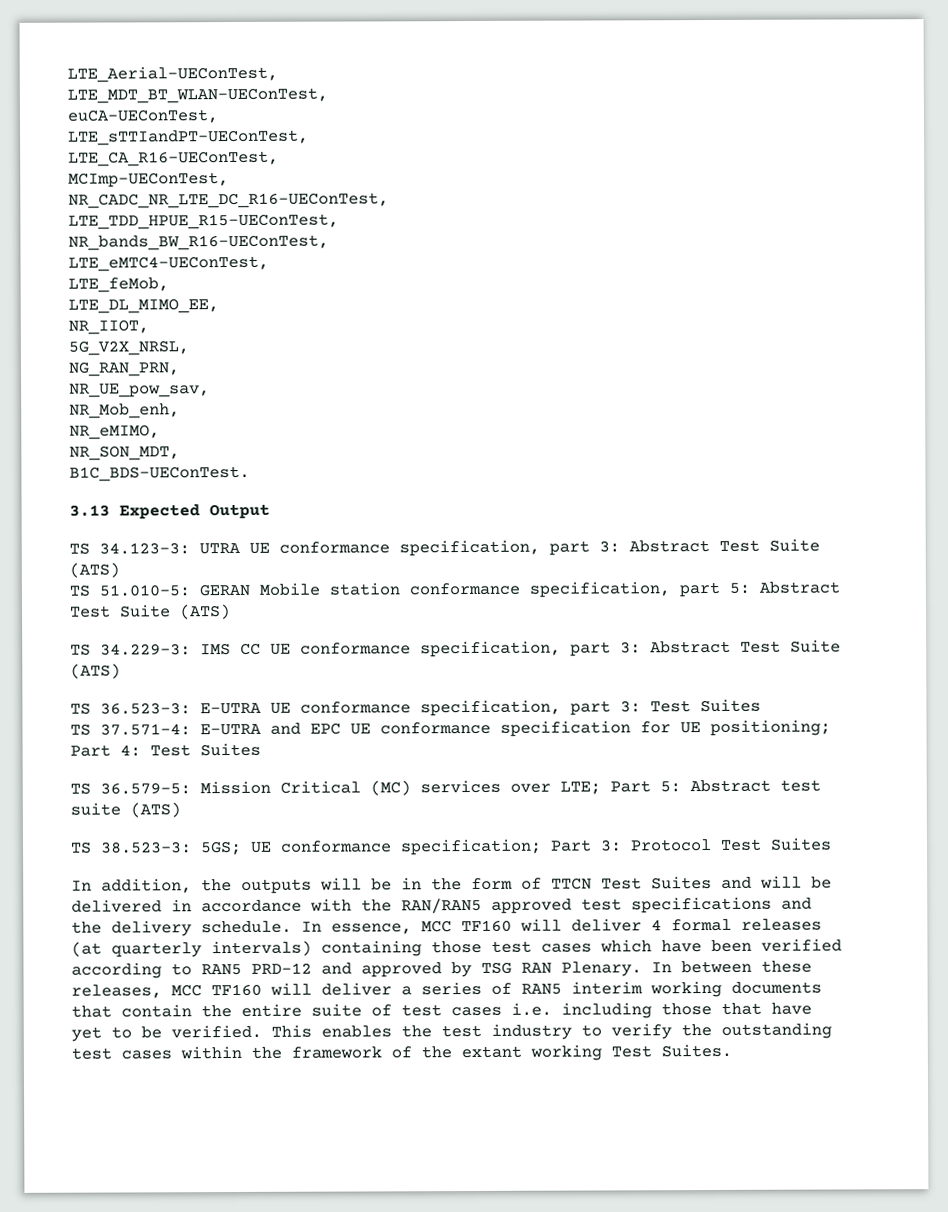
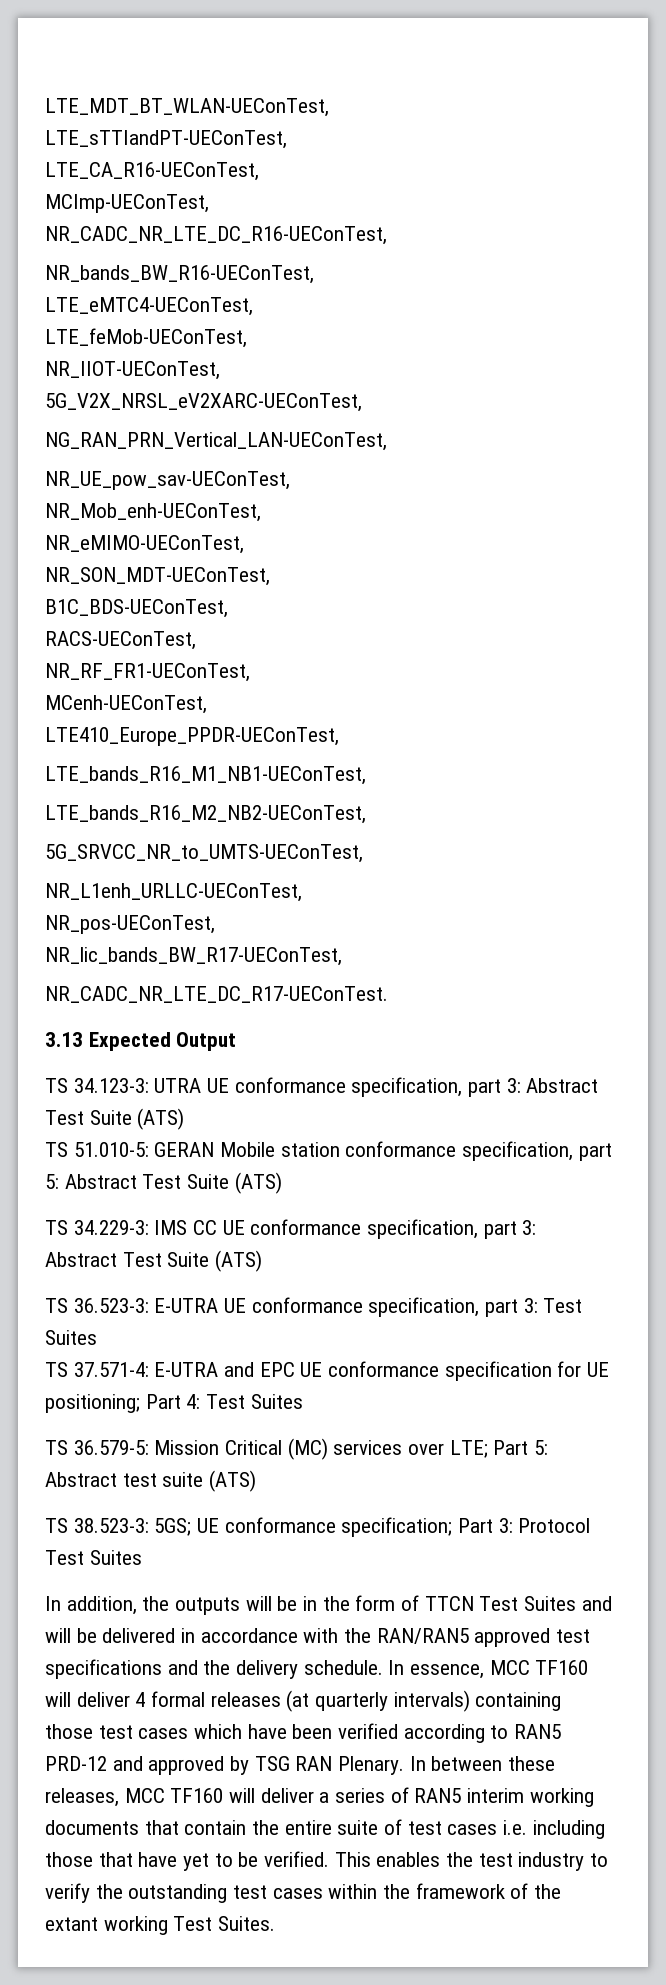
[67,65,278,83] LTE_Aerial-UEConTest, // -> (45, 107) none
[67,109,218,124] // euCA-UEConTest, -> (329, 107) none
[68,213,339,230] // LTE_TDD_HPUE_R15-UEConTest, -> (387, 235) none
[68,277,169,293] [68,298,219,314] [68,319,149,335] [68,340,189,356] [68,361,180,377] [69,383,210,398] [69,403,180,419] [69,424,160,440] [69,445,180,461] [69,465,250,482] LTE_feMob, // LTE_DL_MIMO_EE, // NR_IIOT, // 5G_V2X_NRSL, // NG_RAN_PRN, // NR_UE_pow_sav, // NR_Mob_enh, // NR_eMIMO, // NR_SON_MDT, // B1C_BDS-UEConTest. -> [45,328,247,348] [45,361,220,380] [45,393,362,412] [45,432,387,451] [45,471,290,490] [45,503,261,522] [45,535,244,554] [45,567,270,586] [45,599,228,618] [45,631,196,650] [45,663,250,682] [45,695,207,714] [45,727,339,746] [45,766,366,785] [45,805,366,824] [45,844,363,863] [45,883,302,902] [45,915,215,934] [45,947,342,966] [45,986,388,1003] LTE_feMob-UEConTest, // NR_IIOT-UEConTest, // 5G_V2X_NRSL_eV2XARC-UEConTest, // NG_RAN_PRN_Vertical_LAN-UEConTest, // NR_UE_pow_sav-UEConTest, // NR_Mob_enh-UEConTest, // NR_eMIMO-UEConTest, // NR_SON_MDT-UEConTest, // B1C_BDS-UEConTest, // RACS-UEConTest, // NR_RF_FR1-UEConTest, // MCenh-UEConTest, // LTE410_Europe_PPDR-UEConTest, // LTE_bands_R16_M1_NB1-UEConTest, // LTE_bands_R16_M2_NB2-UEConTest, // 5G_SRVCC_NR_to_UMTS-UEConTest, // NR_L1enh_URLLC-UEConTest, // NR_pos-UEConTest, // NR_lic_bands_BW_R17-UEConTest, // NR_CADC_NR_LTE_DC_R17-UEConTest.

